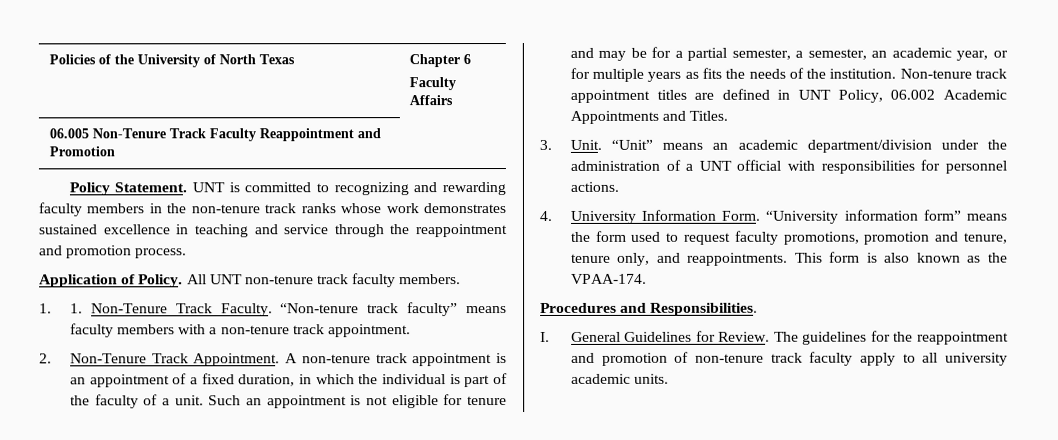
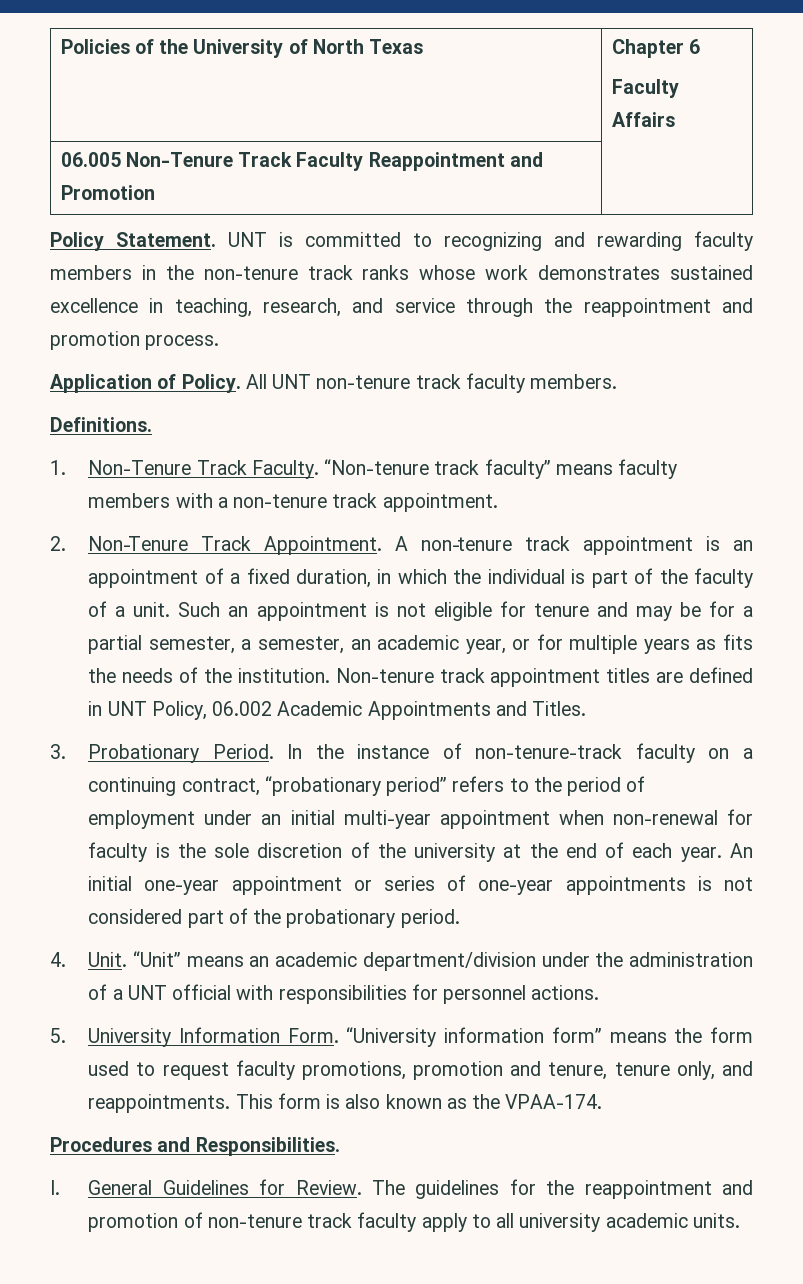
[194,224,249,238] teaching -> [174,298,341,317] teaching, research,
[39,303,83,314] // 1. 1. -> [50,417,152,432] [50,460,66,475] // Definitions. // 1.
(552, 144) none -> [88,743,753,763] [88,776,646,796] [88,809,754,829] [88,842,753,862] [88,875,753,895] [88,908,460,928] [50,952,66,967] Probationary Period. In the instance of non-tenure-track faculty on a continuing contract, “probationary period” refers to the period of employment under an initial multi-year appointment when non-renewal for faculty is the sole discretion of the university at the end of each year. An initial one-year appointment or series of one-year appointments is not considered part of the probationary period. // 4.
[539,210,553,221] 4. -> [50,1028,66,1043] 5.

